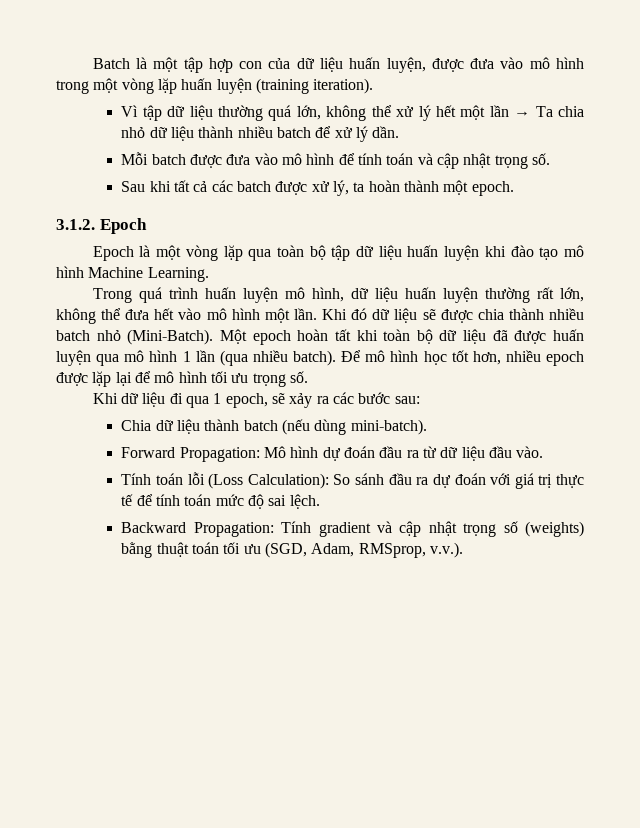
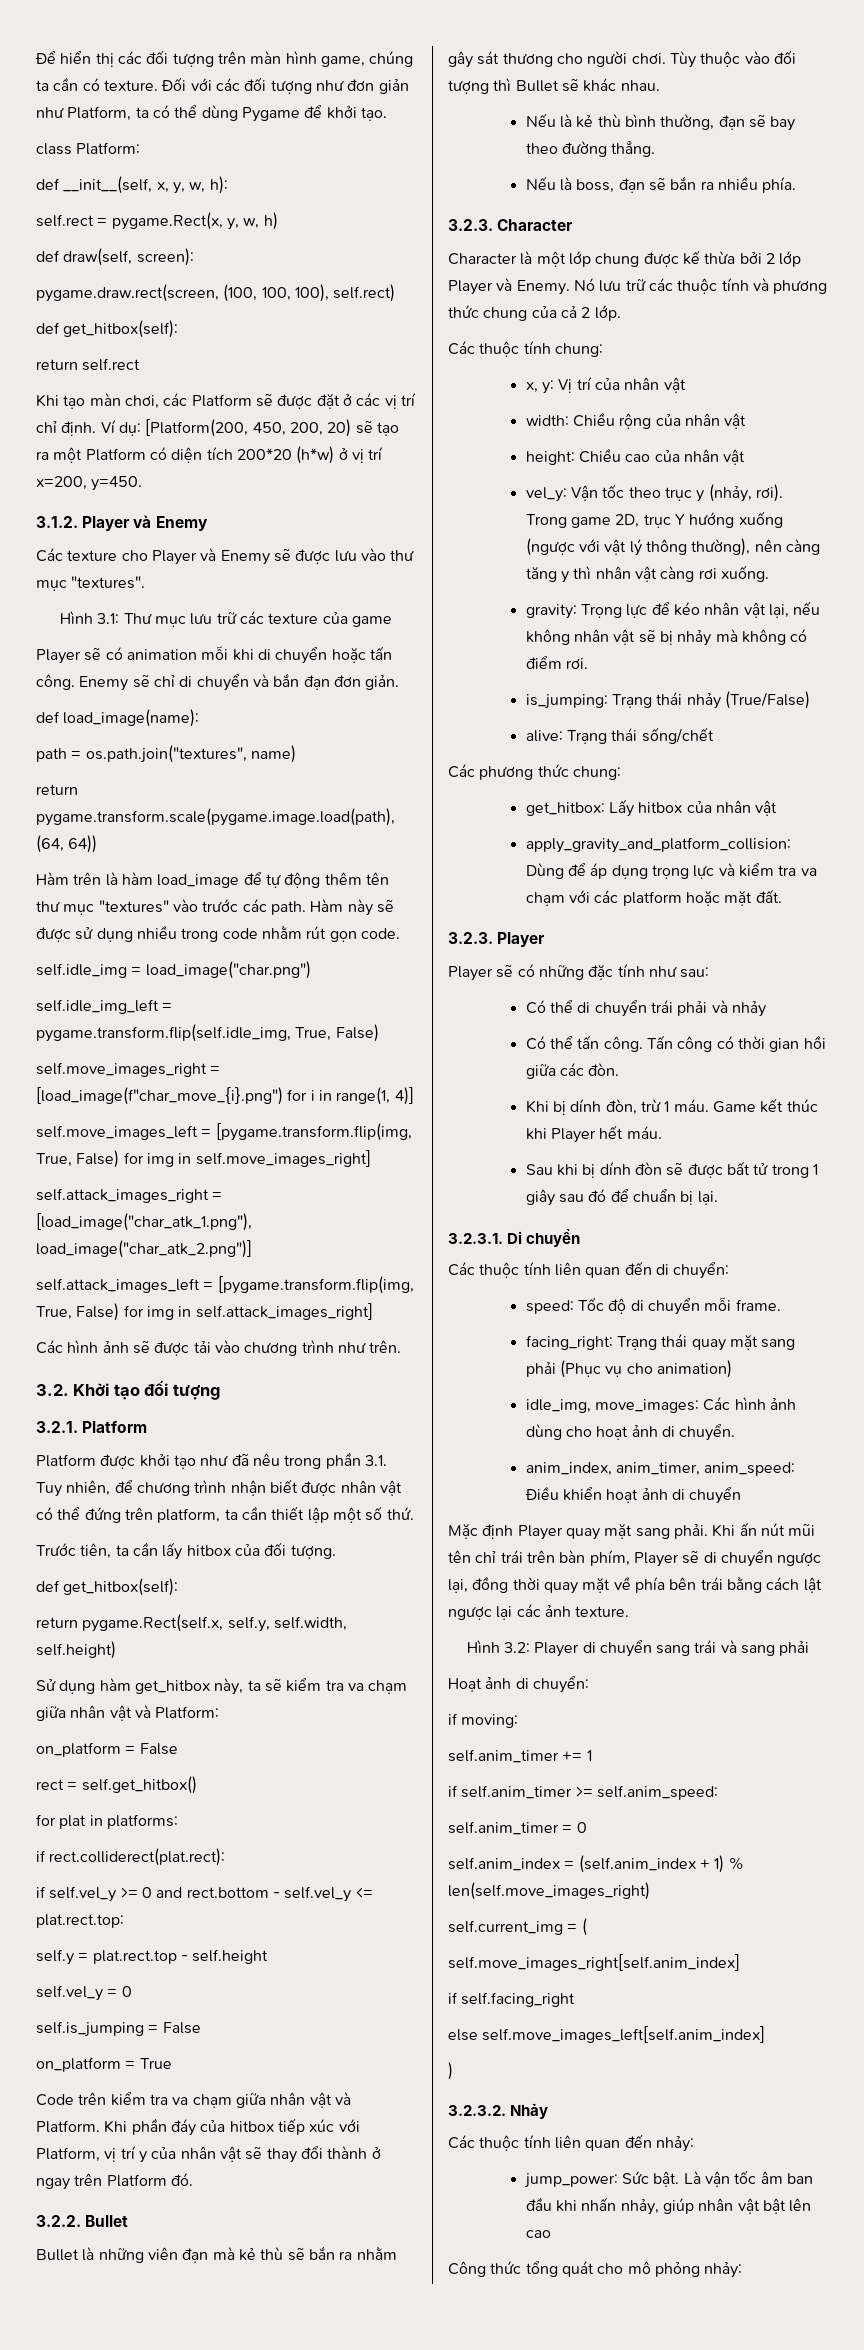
[92,57,584,73] [56,78,374,94] [121,105,584,121] [121,126,400,142] [121,152,550,169] [121,180,514,196] [56,218,147,234] [92,245,584,261] [56,266,209,282] [92,287,584,303] [56,308,584,324] [56,329,585,345] [56,350,584,366] [56,371,308,387] [92,392,420,408] [121,419,427,435] [121,446,544,462] [121,472,585,489] [121,494,320,509] [121,521,584,537] [121,542,463,558] Batch là một tập hợp con của dữ liệu huấn luyện, được đưa vào mô hình trong một vòng lặp huấn luyện (training iteration). // Vì tập dữ liệu thường quá lớn, không thể xử lý hết một lần → Ta chia nhỏ dữ liệu thành nhiều batch để xử lý dần. // Mỗi batch được đưa vào mô hình để tính toán và cập nhật trọng số. // Sau khi tất cả các batch được xử lý, ta hoàn thành một epoch. // 3.1.2. Epoch // Epoch là một vòng lặp qua toàn bộ tập dữ liệu huấn luyện khi đào tạo mô hình Machine Learning. // Trong quá trình huấn luyện mô hình, dữ liệu huấn luyện thường rất lớn, không thể đưa hết vào mô hình một lần. Khi đó dữ liệu sẽ được chia thành nhiều batch nhỏ (Mini-Batch). Một epoch hoàn tất khi toàn bộ dữ liệu đã được huấn luyện qua mô hình 1 lần (qua nhiều batch). Để mô hình học tốt hơn, nhiều epoch được lặp lại để mô hình tối ưu trọng số. // Khi dữ liệu đi qua 1 epoch, sẽ xảy ra các bước sau: // Chia dữ liệu thành batch (nếu dùng mini-batch). // Forward Propagation: Mô hình dự đoán đầu ra từ dữ liệu đầu vào. // Tính toán lỗi (Loss Calculation): So sánh đầu ra dự đoán với giá trị thực tế để tính toán mức độ sai lệch. // Backward Propagation: Tính gradient và cập nhật trọng số (weights) bằng thuật toán tối ưu (SGD, Adam, RMSprop, v.v.). -> [35,50,414,67] [36,77,409,94] [36,105,387,122] [36,142,141,155] [36,176,228,194] [36,212,278,230] [36,248,194,266] [36,284,396,302] [36,320,179,338] [36,358,141,371] [36,393,416,409] [36,419,399,437] [36,446,384,464] [36,476,143,491] [36,515,208,531] [36,548,415,565] [36,576,146,591] [60,611,392,627] [36,646,392,664] [36,673,400,691] [36,709,200,727] [36,745,296,763] [36,784,78,795] [36,808,395,826] [36,835,98,853] [36,872,389,888] [36,899,394,916] [36,925,400,942] [36,961,311,979] [36,999,173,1014] [36,1024,379,1042] [36,1062,221,1077] [36,1087,414,1105] [36,1123,412,1141] [36,1150,371,1168] [36,1188,223,1203] [36,1213,252,1231] [36,1240,252,1258] [36,1276,414,1294] [36,1303,373,1321] [36,1340,402,1356] [36,1380,220,1400] [36,1421,148,1433] [36,1452,387,1469] [36,1479,402,1497] [36,1506,414,1523] [36,1542,336,1560] [36,1578,179,1596] [36,1614,347,1632] [36,1641,116,1659] [36,1678,408,1695] [36,1705,220,1721] [36,1742,178,1757] [36,1776,197,1794] [36,1814,178,1829] [36,1848,226,1866] [36,1886,373,1902] [36,1914,124,1928] [36,1949,269,1965] [36,1985,132,2001] [36,2021,201,2037] [36,2057,172,2072] [36,2092,351,2108] [36,2118,360,2136] [36,2146,381,2163] [36,2173,193,2190] [36,2215,129,2227] [36,2246,397,2263] [448,50,796,68] [448,78,660,94] [525,113,796,131] [525,141,656,157] [525,176,797,193] [448,219,574,231] [448,250,802,267] [448,278,828,295] [448,305,621,321] [448,341,603,357] [525,377,686,394] [525,412,747,429] [525,448,746,465] [525,484,784,502] [525,511,783,528] [525,538,821,556] [525,565,770,583] [525,601,821,619] [525,629,808,646] [525,656,589,669] [525,691,811,709] [525,727,714,744] [448,764,621,780] [525,799,778,817] [525,837,791,853] [525,863,817,879] [525,889,782,906] [448,932,546,947] [448,964,710,981] [525,1000,767,1017] [525,1035,826,1052] [525,1063,620,1079] [525,1098,818,1115] [525,1125,662,1143] [525,1161,819,1178] [525,1189,718,1206] [448,1229,581,1247] [448,1261,730,1279] [525,1297,781,1315] [525,1334,796,1351] [525,1360,733,1378] [525,1397,797,1413] [525,1424,736,1441] [525,1462,796,1476] [524,1486,742,1504] [448,1522,816,1540] [448,1550,822,1567] [448,1576,822,1594] [448,1604,630,1620] [466,1640,810,1657] [448,1676,589,1693] [448,1713,519,1728] [448,1749,592,1763] [448,1785,718,1800] [448,1821,587,1835] [448,1855,744,1873] [448,1882,650,1900] [448,1918,587,1936] [448,1954,740,1971] [448,1992,576,2007] [448,2026,766,2043] [448,2062,453,2080] [448,2103,549,2119] [448,2134,694,2152] [523,2170,814,2188] [525,2197,812,2215] [525,2230,551,2238] [448,2261,743,2278] Để hiển thị các đối tượng trên màn hình game, chúng ta cần có texture. Đối với các đối tượng như đơn giản như Platform, ta có thể dùng Pygame để khởi tạo. // class Platform: // def __init__(self, x, y, w, h): // self.rect = pygame.Rect(x, y, w, h) // def draw(self, screen): // pygame.draw.rect(screen, (100, 100, 100), self.rect) // def get_hitbox(self): // return self.rect // Khi tạo màn chơi, các Platform sẽ được đặt ở các vị trí chỉ định. Ví dụ: [Platform(200, 450, 200, 20) sẽ tạo ra một Platform có diện tích 200*20 (h*w) ở vị trí x=200, y=450. // 3.1.2. Player và Enemy // Các texture cho Player và Enemy sẽ được lưu vào thư mục "textures". // Hình 3.1: Thư mục lưu trữ các texture của game // Player sẽ có animation mỗi khi di chuyển hoặc tấn công. Enemy sẽ chỉ di chuyển và bắn đạn đơn giản. // def load_image(name): // path = os.path.join("textures", name) // return pygame.transform.scale(pygame.image.load(path), (64, 64)) // Hàm trên là hàm load_image để tự động thêm tên thư mục "textures" vào trước các path. Hàm này sẽ được sử dụng nhiều trong code nhằm rút gọn code. // self.idle_img = load_image("char.png") // self.idle_img_left = pygame.transform.flip(self.idle_img, True, False) // self.move_images_right = [load_image(f"char_move_{i}.png") for i in range(1, 4)] // self.move_images_left = [pygame.transform.flip(img, True, False) for img in self.move_images_right] // self.attack_images_right = [load_image("char_atk_1.png"), load_image("char_atk_2.png")] // self.attack_images_left = [pygame.transform.flip(img, True, False) for img in self.attack_images_right] // Các hình ảnh sẽ được tải vào chương trình như trên. // 3.2. Khởi tạo đối tượng // 3.2.1. Platform // Platform được khởi tạo như đã nêu trong phần 3.1. Tuy nhiên, để chương trình nhận biết được nhân vật có thể đứng trên platform, ta cần thiết lập một số thứ. // Trước tiên, ta cần lấy hitbox của đối tượng. // def get_hitbox(self): // return pygame.Rect(self.x, self.y, self.width, self.height) // Sử dụng hàm get_hitbox này, ta sẽ kiểm tra va chạm giữa nhân vật và Platform: // on_platform = False // rect = self.get_hitbox() // for plat in platforms: // if rect.colliderect(plat.rect): // if self.vel_y >= 0 and rect.bottom - self.vel_y <= plat.rect.top: // self.y = plat.rect.top - self.height // self.vel_y = 0 // self.is_jumping = False // on_platform = True // Code trên kiểm tra va chạm giữa nhân vật và Platform. Khi phần đáy của hitbox tiếp xúc với Platform, vị trí y của nhân vật sẽ thay đổi thành ở ngay trên Platform đó. // 3.2.2. Bullet // Bullet là những viên đạn mà kẻ thù sẽ bắn ra nhằm gây sát thương cho người chơi. Tùy thuộc vào đối tượng thì Bullet sẽ khác nhau. // Nếu là kẻ thù bình thường, đạn sẽ bay theo đường thẳng. // Nếu là boss, đạn sẽ bắn ra nhiều phía. // 3.2.3. Character // Character là một lớp chung được kế thừa bởi 2 lớp Player và Enemy. Nó lưu trữ các thuộc tính và phương thức chung của cả 2 lớp. // Các thuộc tính chung: // x, y: Vị trí của nhân vật // width: Chiều rộng của nhân vật // height: Chiều cao của nhân vật // vel_y: Vận tốc theo trục y (nhảy, rơi). Trong game 2D, trục Y hướng xuống (ngược với vật lý thông thường), nên càng tăng y thì nhân vật càng rơi xuống. // gravity: Trọng lực để kéo nhân vật lại, nếu không nhân vật sẽ bị nhảy mà không có điểm rơi. // is_jumping: Trạng thái nhảy (True/False) // alive: Trạng thái sống/chết // Các phương thức chung: // get_hitbox: Lấy hitbox của nhân vật // apply_gravity_and_platform_collision: Dùng để áp dụng trọng lực và kiểm tra va chạm với các platform hoặc mặt đất. // 3.2.3. Player // Player sẽ có những đặc tính như sau: // Có thể di chuyển trái phải và nhảy // Có thể tấn công. Tấn công có thời gian hồi giữa các đòn. // Khi bị dính đòn, trừ 1 máu. Game kết thúc khi Player hết máu. // Sau khi bị dính đòn sẽ được bất tử trong 1 giây sau đó để chuẩn bị lại. // 3.2.3.1. Di chuyển // Các thuộc tính liên quan đến di chuyển: // speed: Tốc độ di chuyển mỗi frame. // facing_right: Trạng thái quay mặt sang phải (Phục vụ cho animation) // idle_img, move_images: Các hình ảnh dùng cho hoạt ảnh di chuyển. // anim_index, anim_timer, anim_speed: Điều khiển hoạt ảnh di chuyển // Mặc định Player quay mặt sang phải. Khi ấn nút mũi tên chỉ trái trên bàn phím, Player sẽ di chuyển ngược lại, đồng thời quay mặt về phía bên trái bằng cách lật ngược lại các ảnh texture. // Hình 3.2: Player di chuyển sang trái và sang phải // Hoạt ảnh di chuyển: // if moving: // self.anim_timer += 1 // if self.anim_timer >= self.anim_speed: // self.anim_timer = 0 // self.anim_index = (self.anim_index + 1) % len(self.move_images_right) // self.current_img = ( // self.move_images_right[self.anim_index] // if self.facing_right // else self.move_images_left[self.anim_index] // ) // 3.2.3.2. Nhảy // Các thuộc tính liên quan đến nhảy: // jump_power: Sức bật. Là vận tốc âm ban đầu khi nhấn nhảy, giúp nhân vật bật lên cao // Công thức tổng quát cho mô phỏng nhảy:

